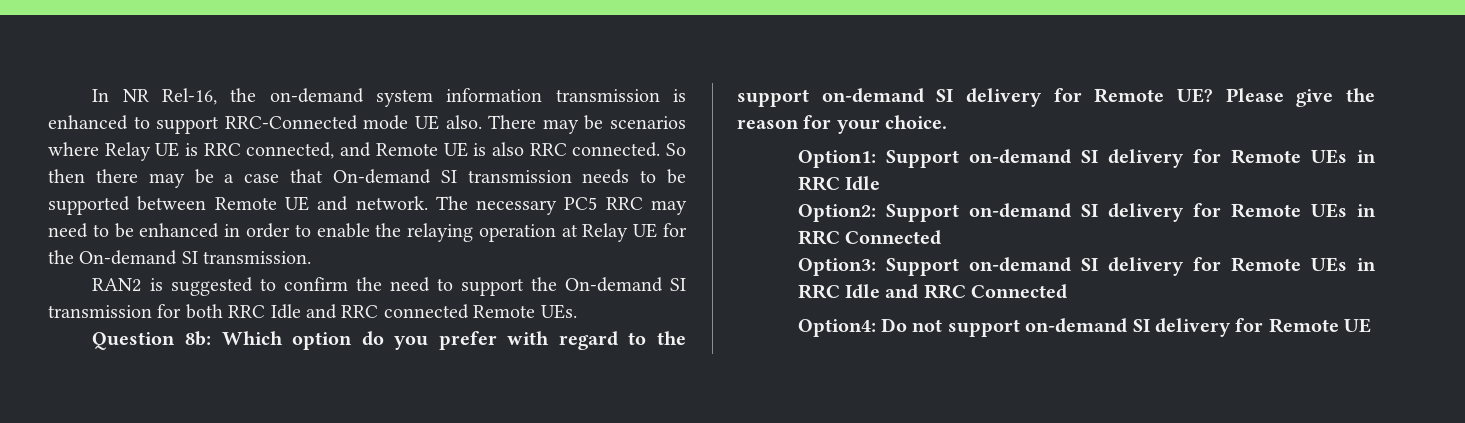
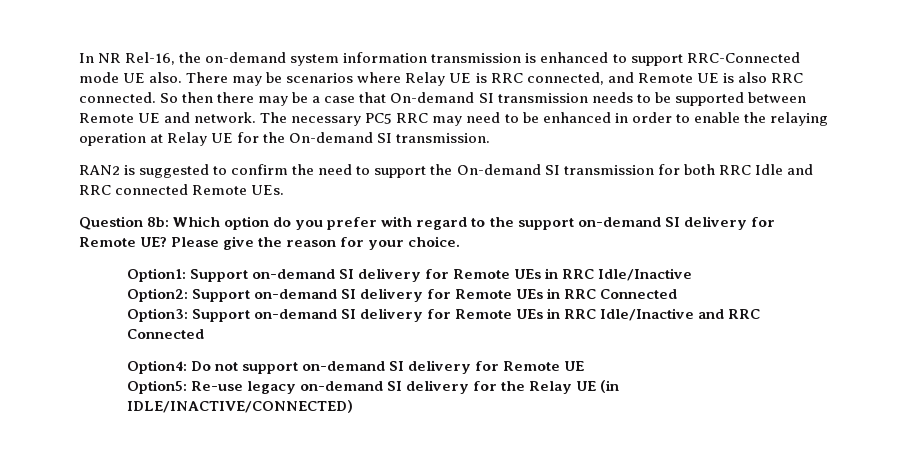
[845,176,881,191] Idle -> [598,268,693,281] Idle/Inactive
[845,284,881,299] Idle -> [600,308,695,321] Idle/Inactive
(1372, 325) none -> [126,380,620,394] [126,400,353,413] // Option5: Re-use legacy on-demand SI delivery for the Relay UE (in IDLE/INACTIVE/CONNECTED)

